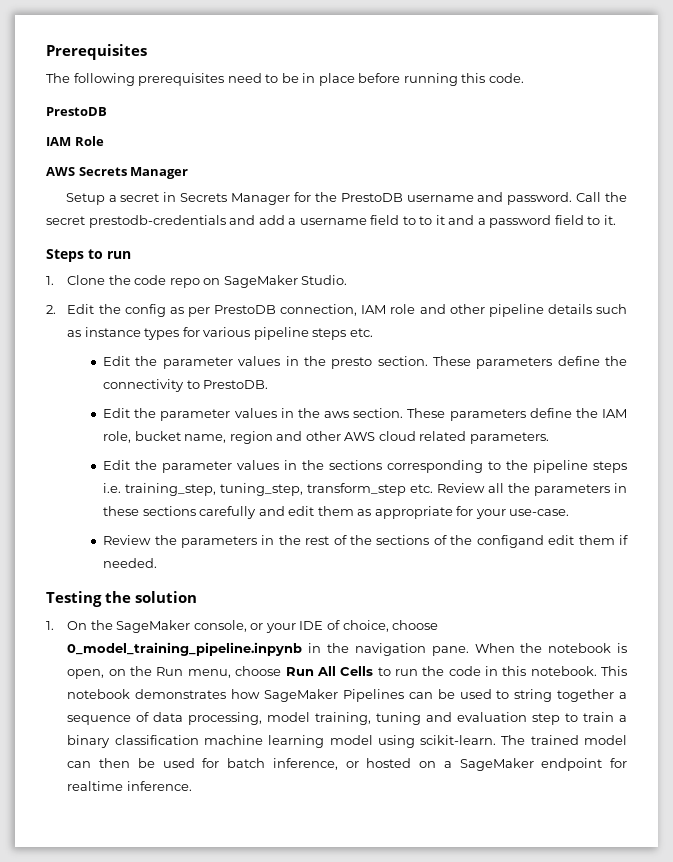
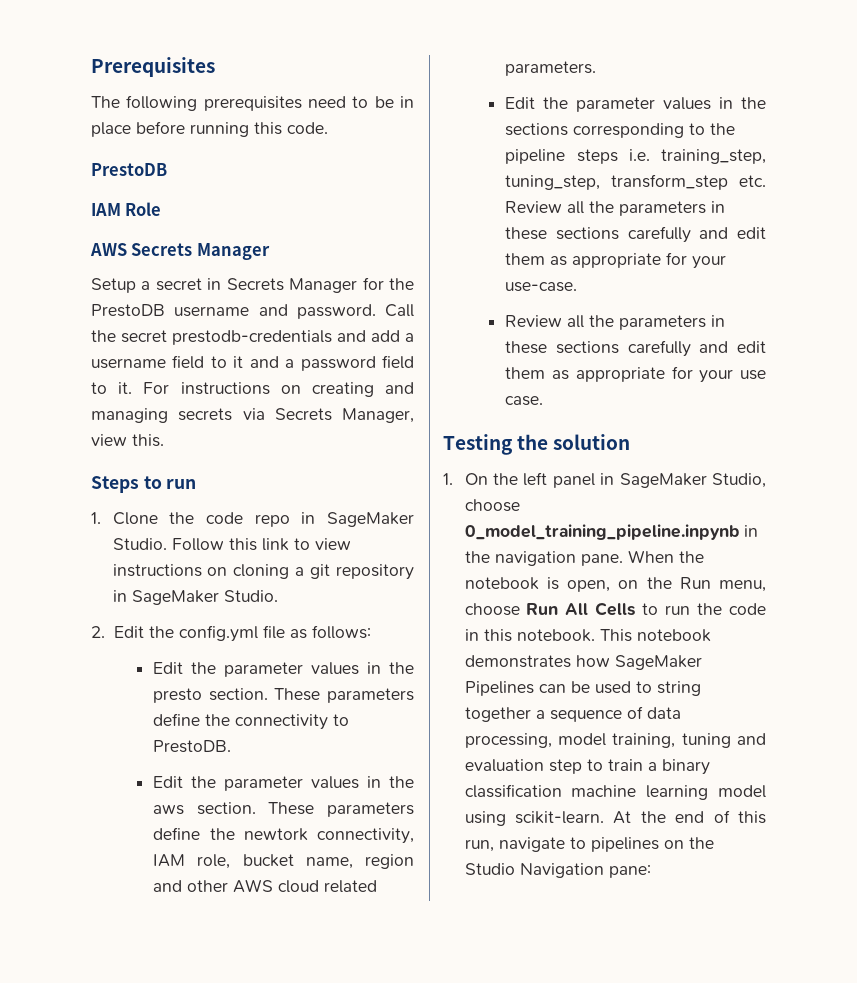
[419,216,433,225] to -> (227, 362) none
(616, 220) none -> [143,382,414,397] [91,408,414,423] [91,434,164,447] For instructions on creating and managing secrets via Secrets Manager, view this.
[203,278,221,285] on -> [301,512,414,527] [112,538,351,551] [112,564,414,580] [112,590,127,602] in SageMaker Studio. Follow this link to view instructions on cloning a git repository in
[124,304,627,317] [67,327,373,340] config as per PrestoDB connection, IAM role and other pipeline details such as instance types for various pipeline steps etc. -> [178,625,371,642] config.yml file as follows:
(598, 413) none -> [243,828,414,844] newtork connectivity,
[154,535,628,548] [103,558,158,568] the parameters in the rest of the sections of the configand edit them if needed. -> [567,315,726,330] [505,340,766,357] [505,366,766,383] [505,396,544,406] all the parameters in these sections carefully and edit them as appropriate for your use case.
[116,620,389,633] SageMaker console, or your IDE of choice, -> [523,472,766,488] left panel in SageMaker Studio,
[501,735,627,745] [67,758,628,771] [67,781,192,791] The trained model can then be used for batch inference, or hosted on a SageMaker endpoint for realtime inference. -> [613,810,766,824] [464,837,714,852] [464,863,651,878] At the end of this run, navigate to pipelines on the Studio Navigation pane:

